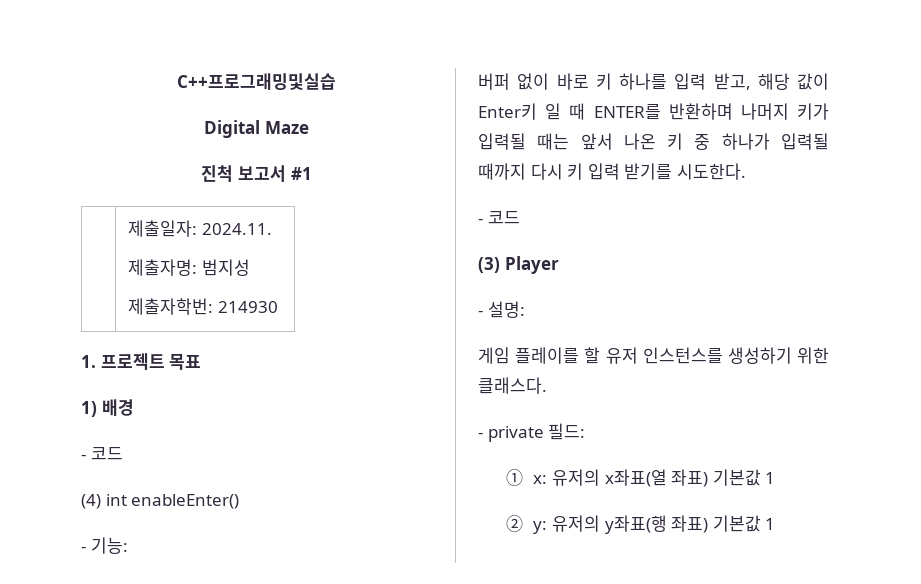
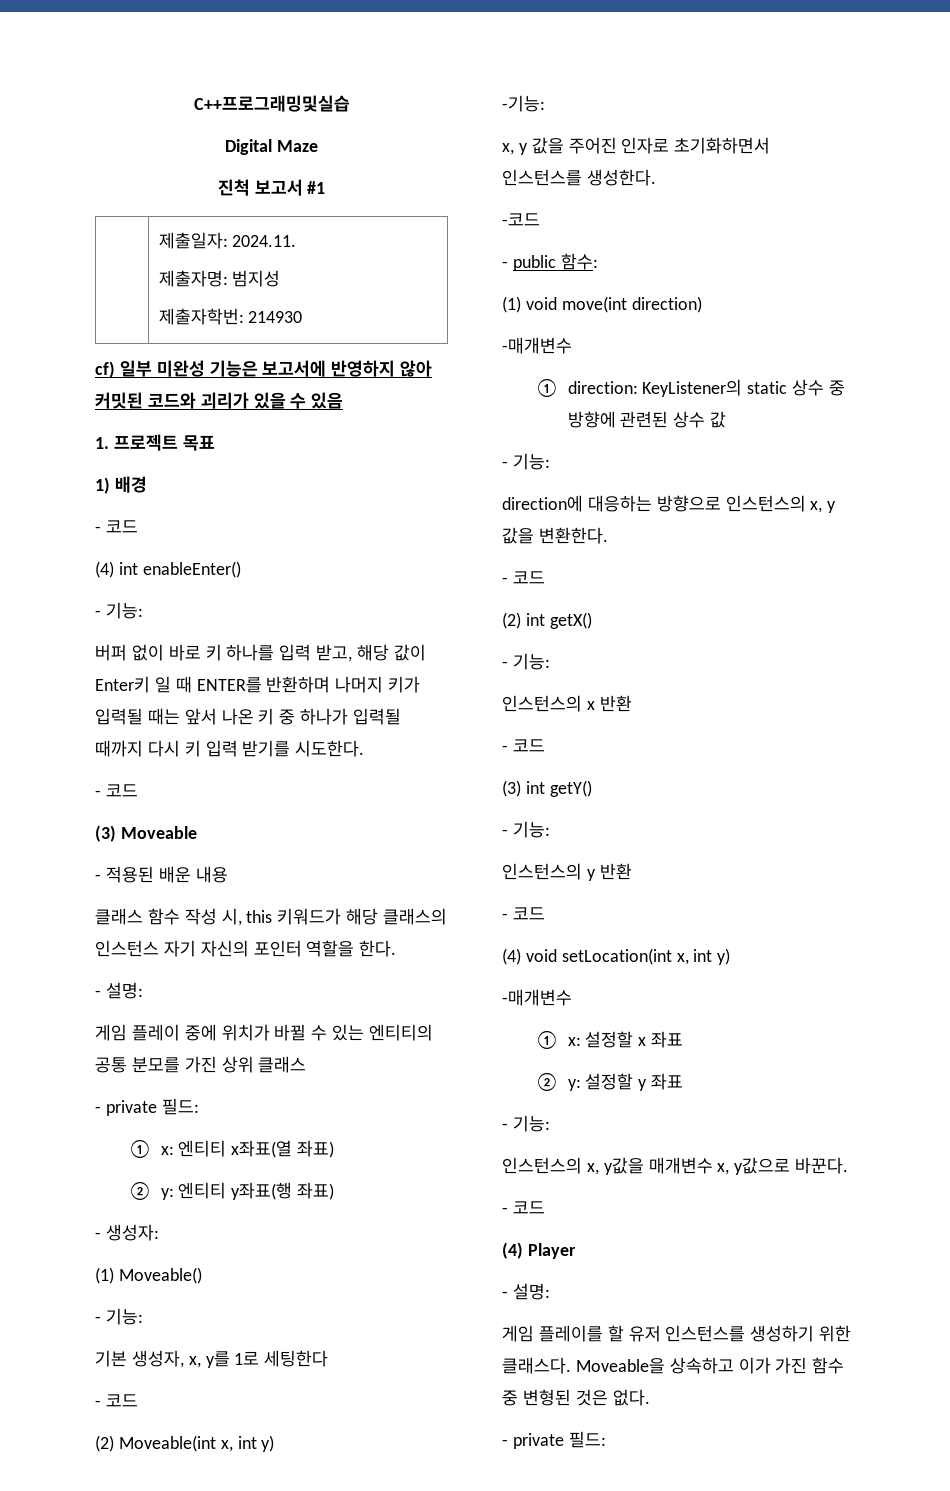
(278, 307) none -> [95,360,433,378] [95,392,344,409] // cf) 일부 미완성 기능은 보고서에 반영하지 않아 커밋된 코드와 괴리가 있을 수 있음
(500, 265) none -> [120,826,197,839] [95,866,228,883] [95,908,448,926] [95,940,397,957] [95,982,143,999] [95,1024,434,1041] [95,1056,307,1073] [95,1098,199,1116] [127,1139,335,1158] [127,1181,335,1200] [95,1224,159,1241] [95,1267,202,1284] [95,1308,143,1325] [95,1350,329,1368] [95,1394,138,1407] [95,1435,275,1452] [502,95,545,112] [502,137,771,155] [502,169,656,186] [502,213,540,226] [502,253,598,271] [502,296,702,313] [502,337,572,354] [534,378,846,397] [567,411,727,428] [502,453,550,470] [502,495,837,513] [502,527,608,544] [502,571,545,584] [502,612,592,629] [502,653,550,670] [502,695,632,712] [502,739,545,752] [502,780,592,797] [502,821,550,838] [502,863,632,881] [502,907,545,920] [502,948,731,965] [502,989,572,1006] [534,1030,684,1049] [534,1072,684,1091] [502,1115,550,1132] [502,1157,849,1175] [502,1201,545,1214] [502,1242,523,1259] Moveable // - 적용된 배운 내용 // 클래스 함수 작성 시, this 키워드가 해당 클래스의 인스턴스 자기 자신의 포인터 역할을 한다. // - 설명: // 게임 플레이 중에 위치가 바뀔 수 있는 엔티티의 공통 분모를 가진 상위 클래스 // - private 필드: // ① x: 엔티티 x좌표(열 좌표) // ② y: 엔티티 y좌표(행 좌표) // - 생성자: // (1) Moveable() // - 기능: // 기본 생성자, x, y를 1로 세팅한다 // - 코드 // (2) Moveable(int x, int y) // -기능: // x, y 값을 주어진 인자로 초기화하면서 인스턴스를 생성한다. // -코드 // - public 함수: // (1) void move(int direction) // -매개변수 // ① direction: KeyListener의 static 상수 중 방향에 관련된 상수 값 // - 기능: // direction에 대응하는 방향으로 인스턴스의 x, y 값을 변환한다. // - 코드 // (2) int getX() // - 기능: // 인스턴스의 x 반환 // - 코드 // (3) int getY() // - 기능: // 인스턴스의 y 반환 // - 코드 // (4) void setLocation(int x, int y) // -매개변수 // ① x: 설정할 x 좌표 // ② y: 설정할 y 좌표 // - 기능: // 인스턴스의 x, y값을 매개변수 x, y값으로 바꾼다. // - 코드 // (4)
[478,423,586,442] [505,469,776,487] [505,515,776,534] // - private 필드: // ① x: 유저의 x좌표(열 좌표) 기본값 1 // ② y: 유저의 y좌표(행 좌표) 기본값 1 -> [575,1357,845,1374] [502,1389,650,1406] [502,1431,606,1449] Moveable을 상속하고 이가 가진 함수 중 변형된 것은 없다. // - private 필드:

